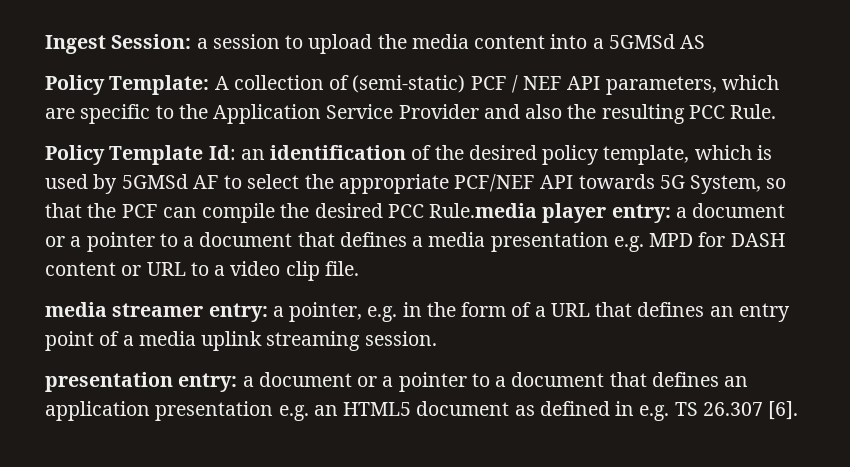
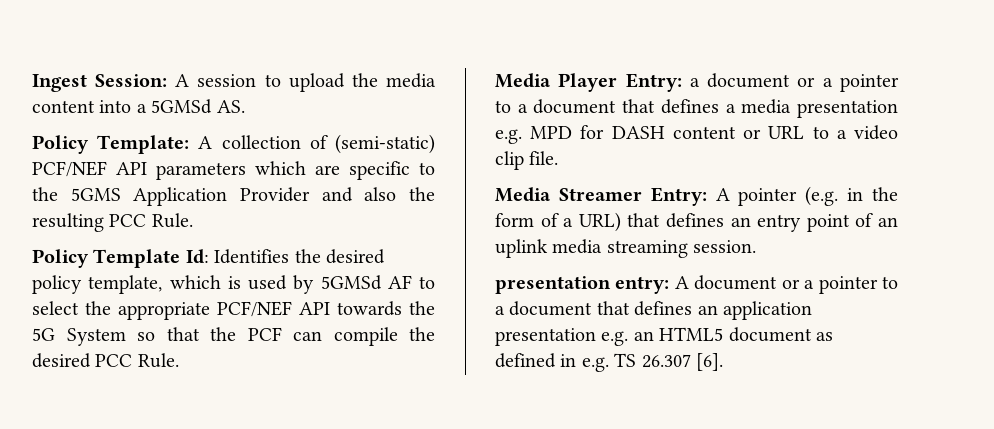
[196,38,208,49] a -> [175,74,190,87] A
[680,35,706,49] AS -> [216,100,245,113] AS.
[470,75,717,95] PCF / NEF API parameters, -> [32,161,246,180] PCF/NEF API parameters
[213,104,394,124] Application Service -> [70,187,228,206] 5GMS Application
[240,145,432,160] an identification of -> [214,249,290,264] Identifies
[659,175,762,194] 5G System, -> [409,301,435,315] [32,328,126,346] the 5G System
[429,203,671,223] Rule.media player entry: -> [137,353,179,368] [495,73,682,92] Rule. // Media Player Entry:
[45,302,398,322] media streamer entry: a pointer, e.g. -> [495,186,839,206] Media Streamer Entry: A pointer (e.g.
[550,303,590,317] URL -> [578,212,621,232] URL)
[122,331,263,351] a media uplink -> [878,217,898,227] [495,239,603,258] an uplink media
[242,376,254,387] a -> [674,276,689,289] A

